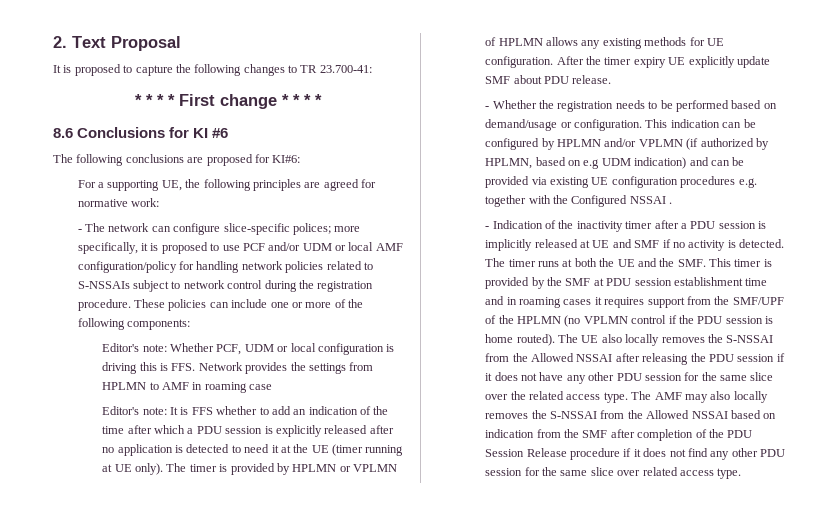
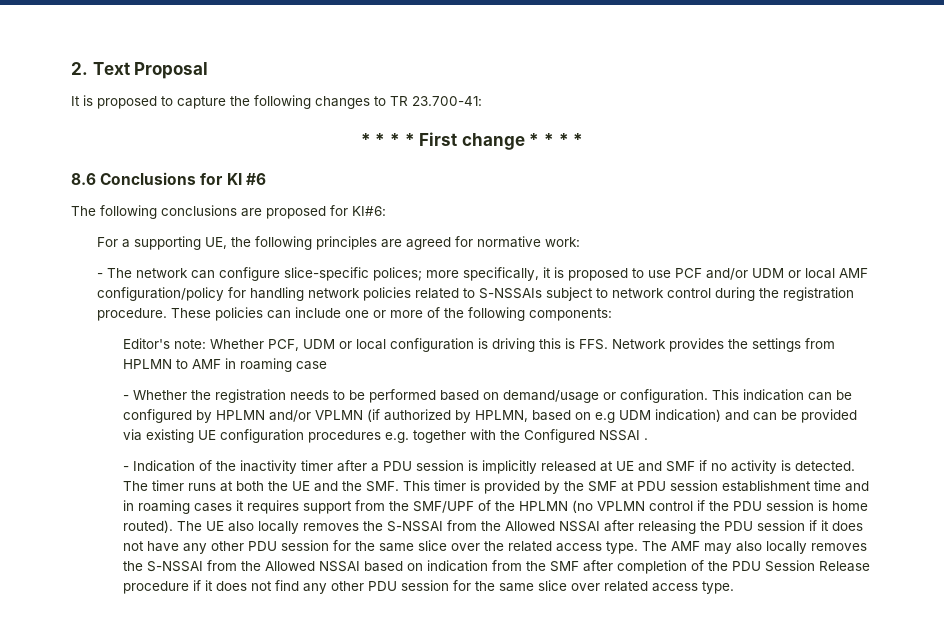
[102,406,389,415] [102,425,394,437] [102,444,404,456] [102,463,398,475] [485,37,724,49] [485,56,770,68] [485,75,612,84] // Editor's note: It is FFS whether to add an indication of the time after which a PDU session is explicitly released after no application is detected to need it at the UE (timer running at UE only). The timer is provided by HPLMN or VPLMN of HPLMN allows any existing methods for UE configuration. After the timer expiry UE explicitly update SMF about PDU release. -> (328, 365) none

